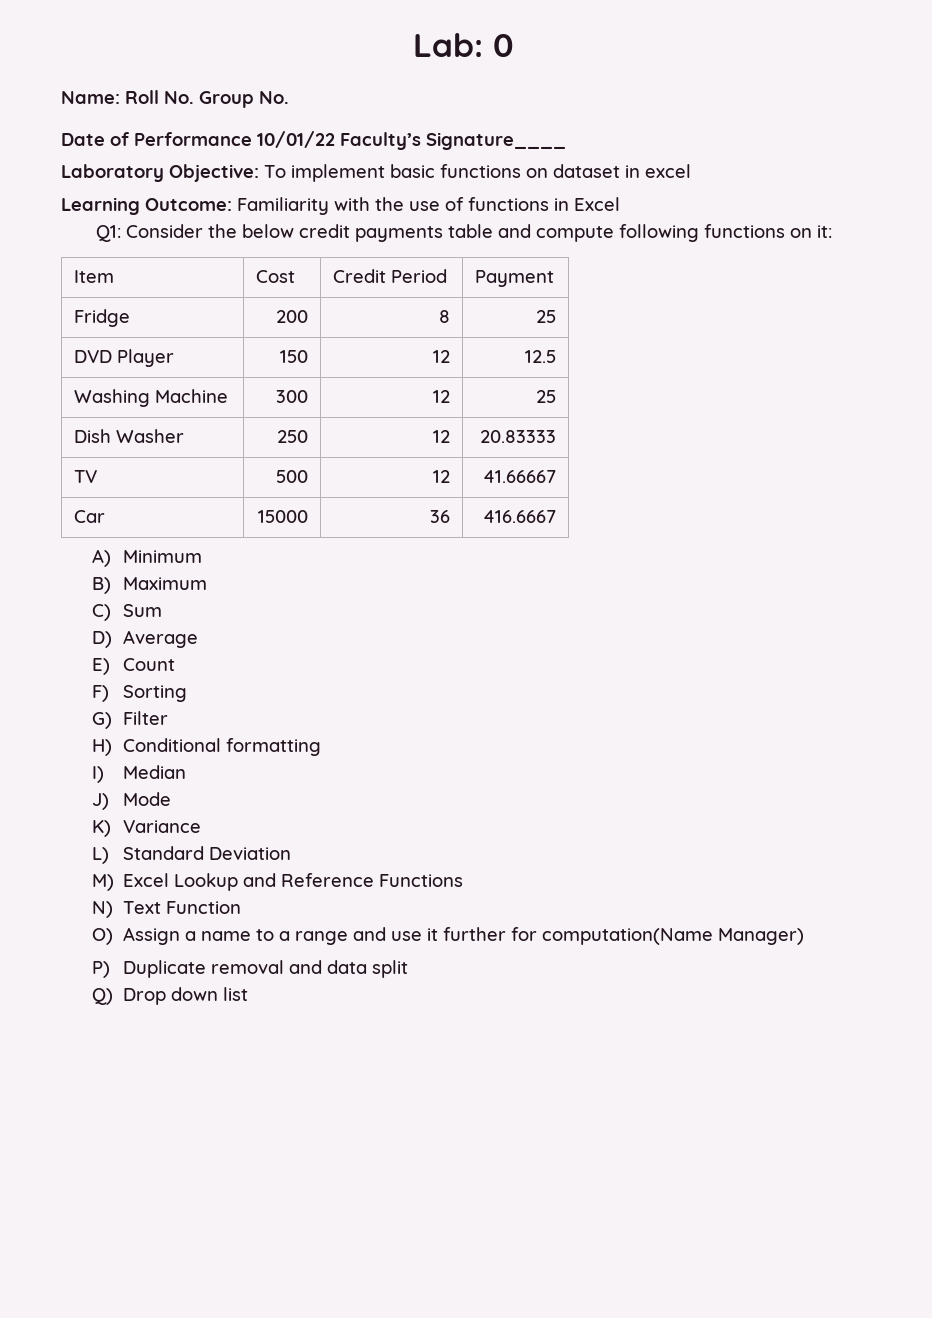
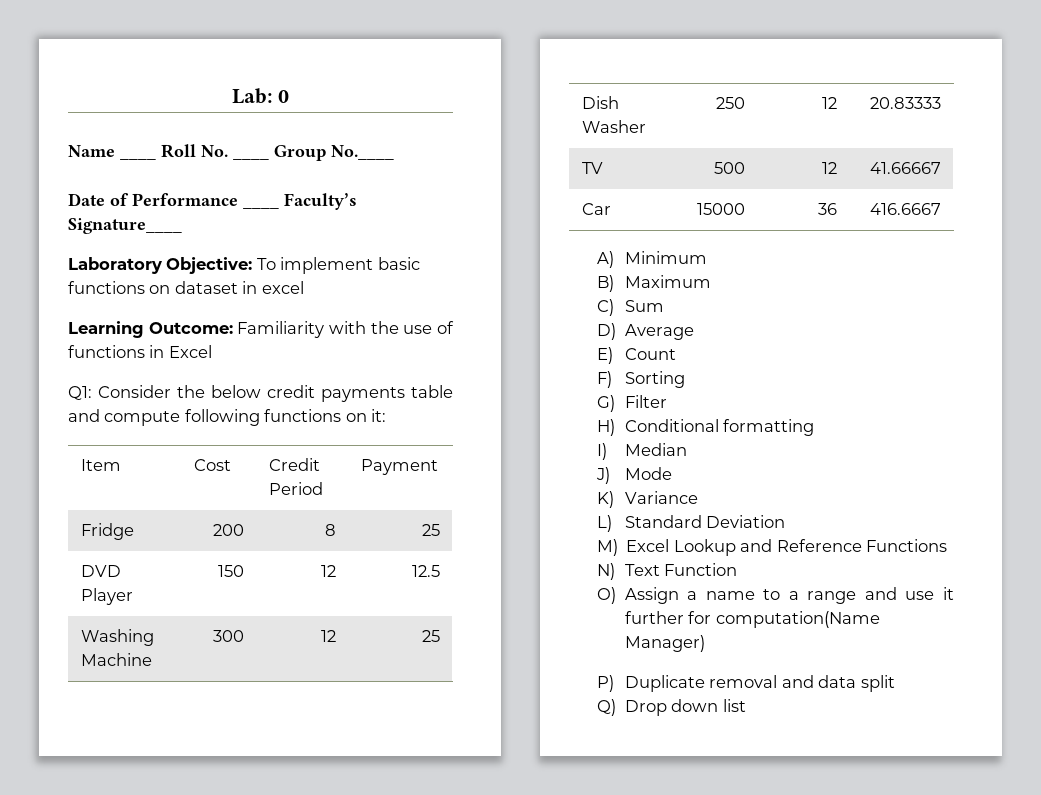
[61,90,289,108] Name: Roll No. Group No. -> [68,145,115,157] [120,144,228,160] [233,145,394,161] Name ____ Roll No. ____ Group No.____
[257,131,335,148] 10/01/22 -> [243,206,279,209] ____

